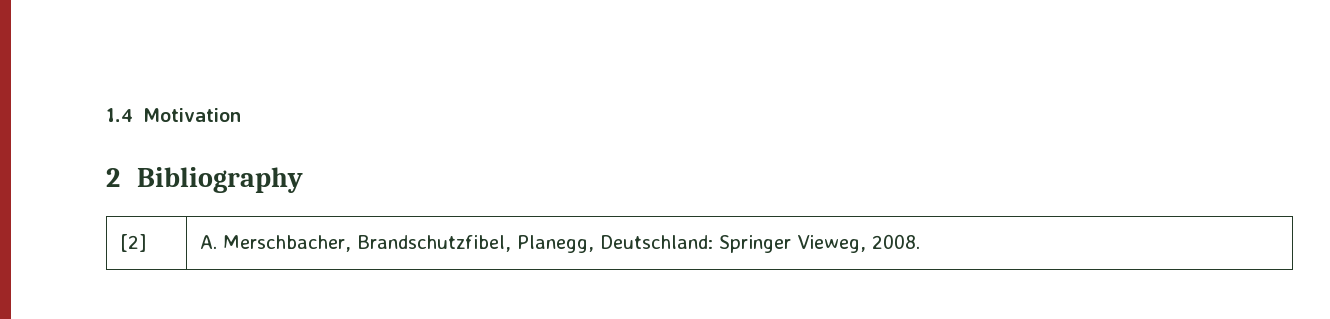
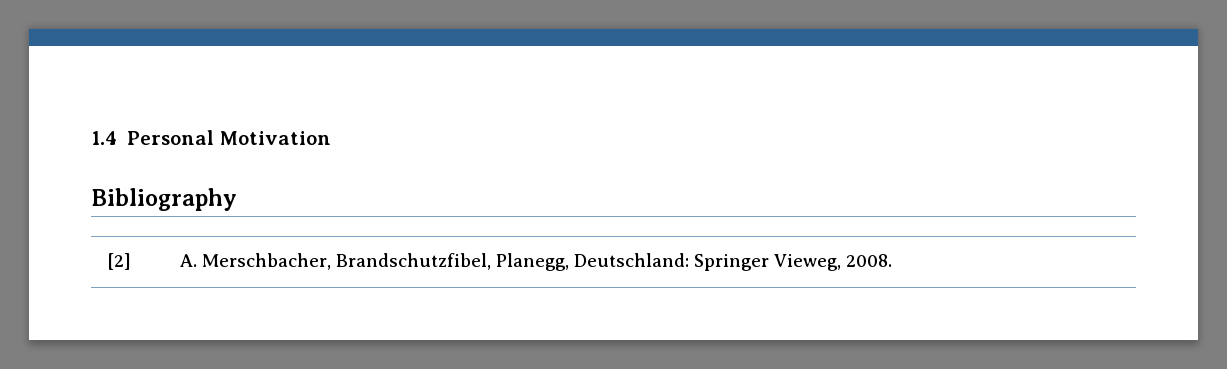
(133, 115) none -> [127,130,215,145] Personal
[106,168,120,187] 2 -> (331, 138) none

